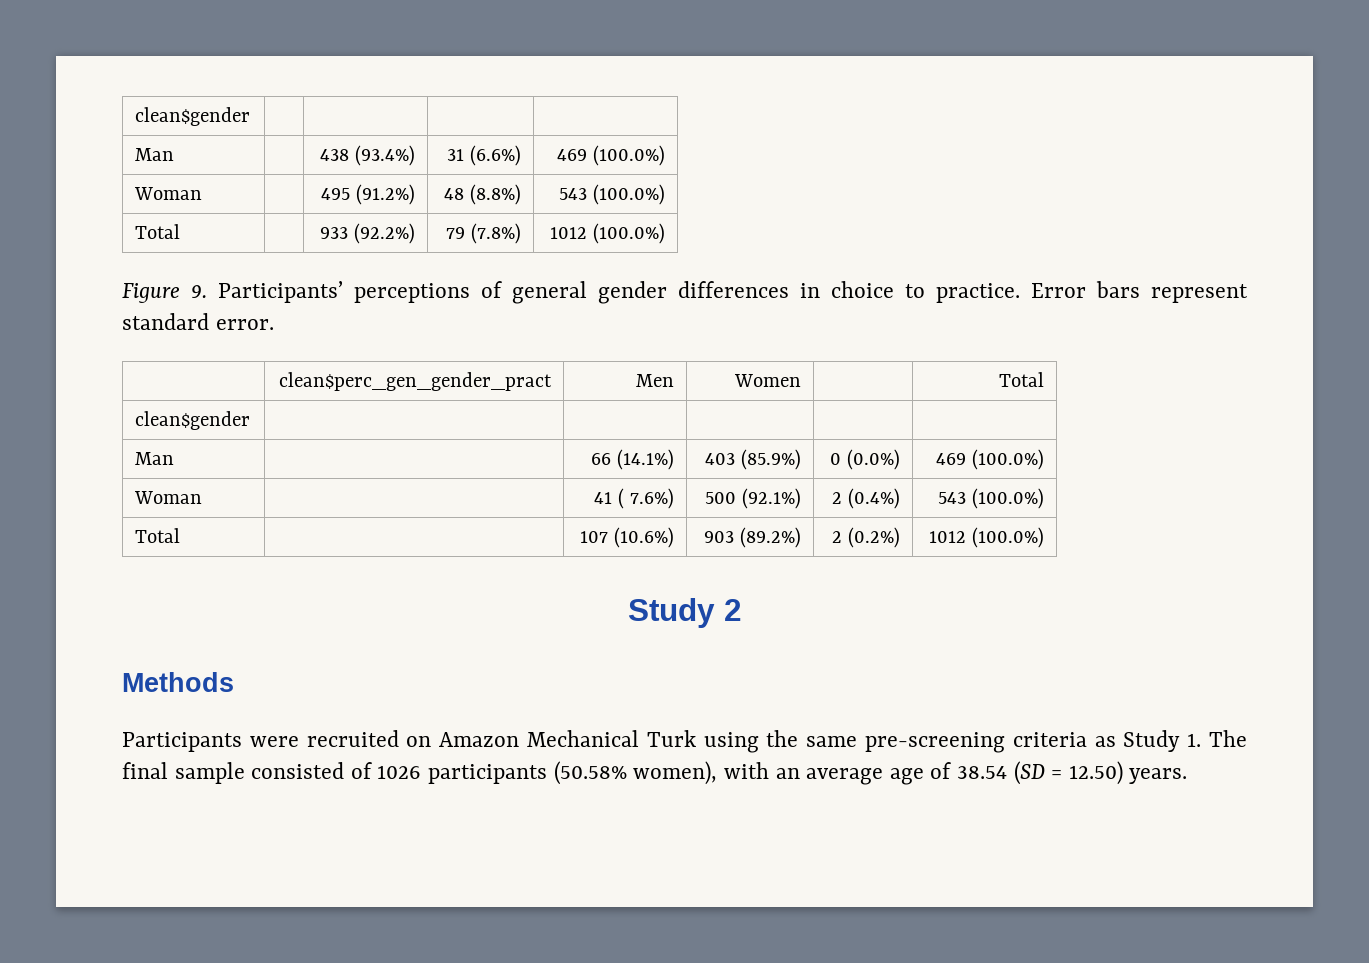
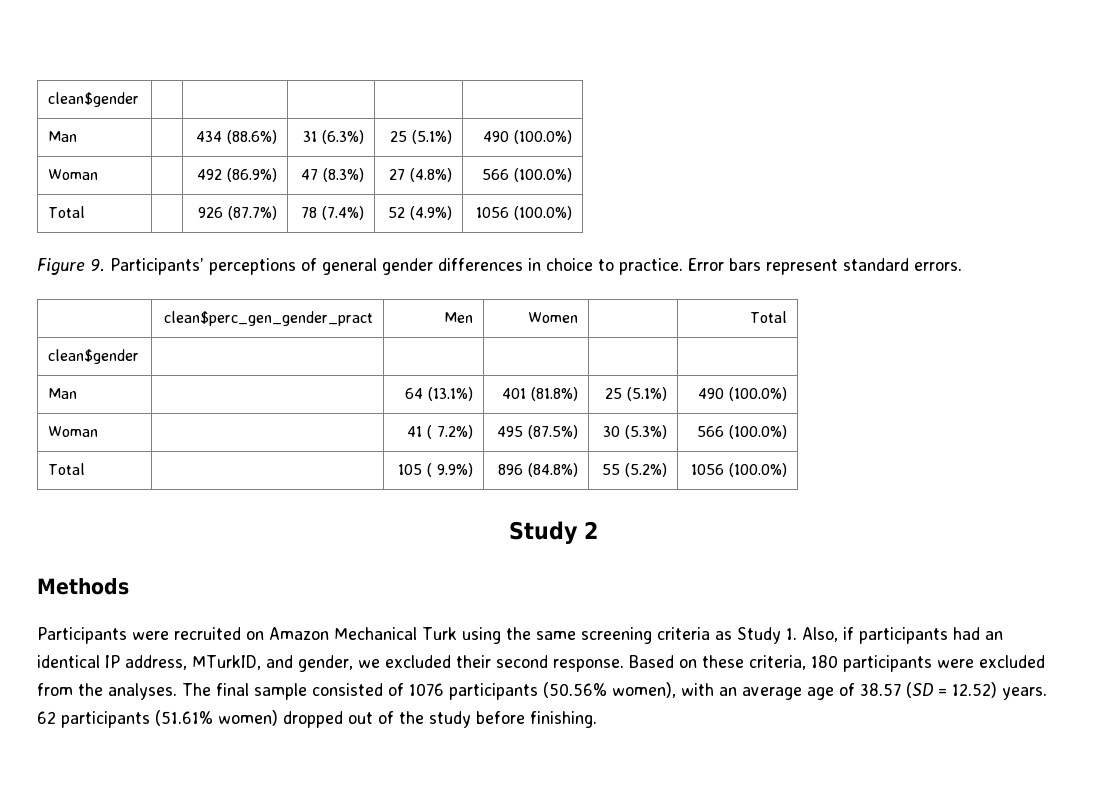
[135,107,251,126] [135,148,175,161] [319,145,415,166] clean$gender | | | | // Man | | 438 (93.4%) -> [48,92,140,107] [48,131,78,142] [195,130,277,144] clean$gender | | | | | // Man | | 434 (88.6%)
[469,145,521,166] [556,145,665,166] [134,187,203,200] [320,184,415,205] [443,184,521,205] [558,184,665,205] [135,224,181,239] [319,223,415,244] [445,223,521,244] [549,227,587,239] (6.6%) | 469 (100.0%) // Woman | | 495 (91.2%) | 48 (8.8%) | 543 (100.0%) // Total | | 933 (92.2%) | 79 (7.8%) | 1012 -> [321,130,364,144] [389,130,452,144] [482,130,572,144] [48,169,99,180] [196,168,277,182] [300,168,364,182] [388,168,452,182] [481,168,572,182] [48,206,86,218] [197,206,277,220] [300,206,364,220] [387,206,452,220] [475,207,509,218] (6.3%) | 25 (5.1%) | 490 (100.0%) // Woman | | 492 (86.9%) | 47 (8.3%) | 27 (4.8%) | 566 (100.0%) // Total | | 926 (87.7%) | 78 (7.4%) | 52 (4.9%) | 1056
[215,319,274,330] error. -> [914,262,962,271] errors.
[590,449,674,470] [704,449,801,470] [829,449,900,470] [935,449,1044,470] [134,491,203,504] [593,488,674,509] [704,488,801,509] [831,488,900,509] [937,488,1044,509] [135,528,181,543] [579,527,674,548] [703,527,801,548] [831,527,900,548] [928,531,966,543] 66 (14.1%) | 403 (85.9%) | 0 (0.0%) | 469 (100.0%) // Woman | | 41 ( 7.6%) | 500 (92.1%) | 2 (0.4%) | 543 (100.0%) // Total | | 107 (10.6%) | 903 (89.2%) | 2 (0.2%) | 1012 -> [404,387,473,401] [501,387,578,401] [604,387,667,401] [697,387,787,401] [48,426,99,437] [406,425,473,439] [496,425,578,439] [602,425,667,439] [696,425,787,439] [48,463,86,475] [397,463,473,477] [497,463,578,477] [601,463,667,477] [690,464,724,475] 64 (13.1%) | 401 (81.8%) | 25 (5.1%) | 490 (100.0%) // Woman | | 41 ( 7.2%) | 495 (87.5%) | 30 (5.3%) | 566 (100.0%) // Total | | 105 ( 9.9%) | 896 (84.8%) | 55 (5.2%) | 1056
[864,732,1005,753] pre-screening -> [580,627,652,644] screening
(1202, 740) none -> [801,627,1003,644] [37,655,1045,672] [37,683,177,700] Also, if participants had an identical IP address, MTurkID, and gender, we excluded their second response. Based on these criteria, 180 participants were excluded from the analyses.
[377,761,627,785] 1026 participants (50.58% -> [409,682,607,700] 1076 participants (50.56%
[956,766,1007,779] 38.54 -> [860,683,901,696] 38.57
[1068,761,1188,785] 12.50) years. -> [952,682,1047,700] [37,710,597,728] 12.52) years. 62 participants (51.61% women) dropped out of the study before finishing.

